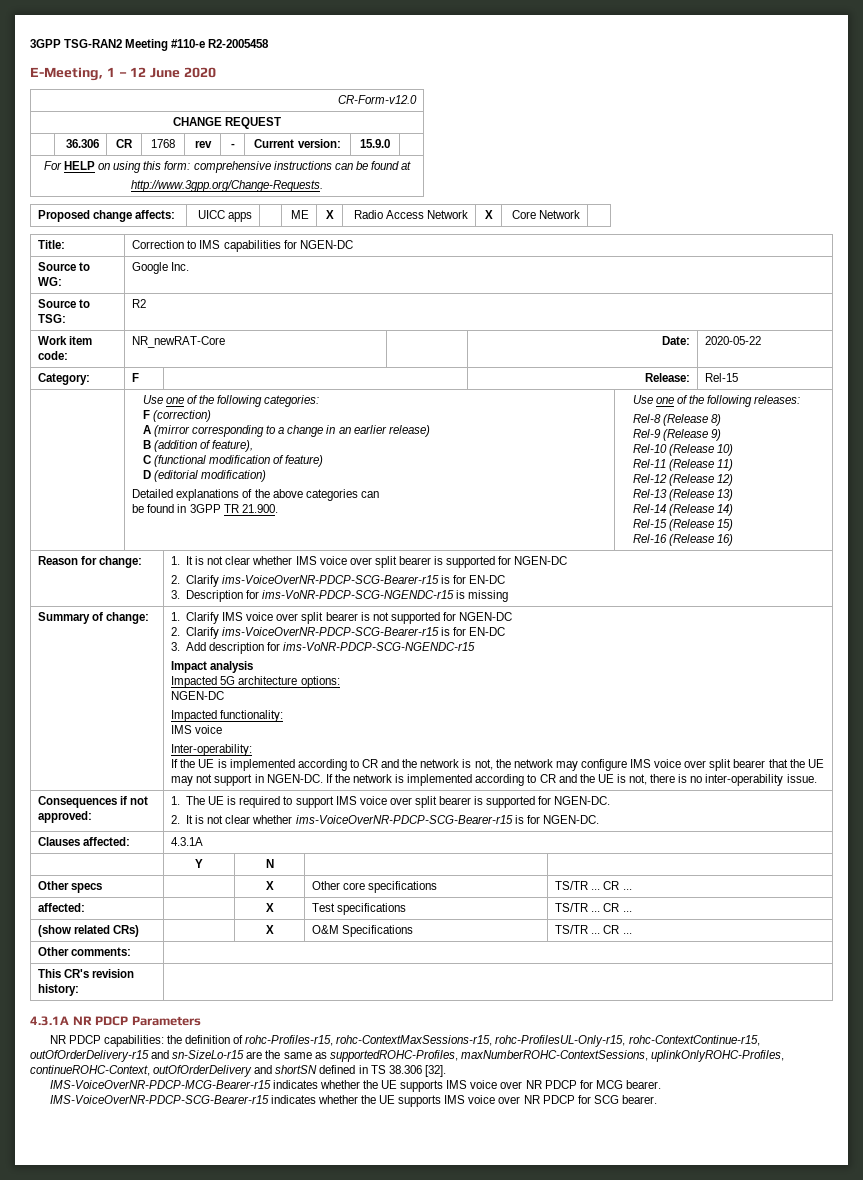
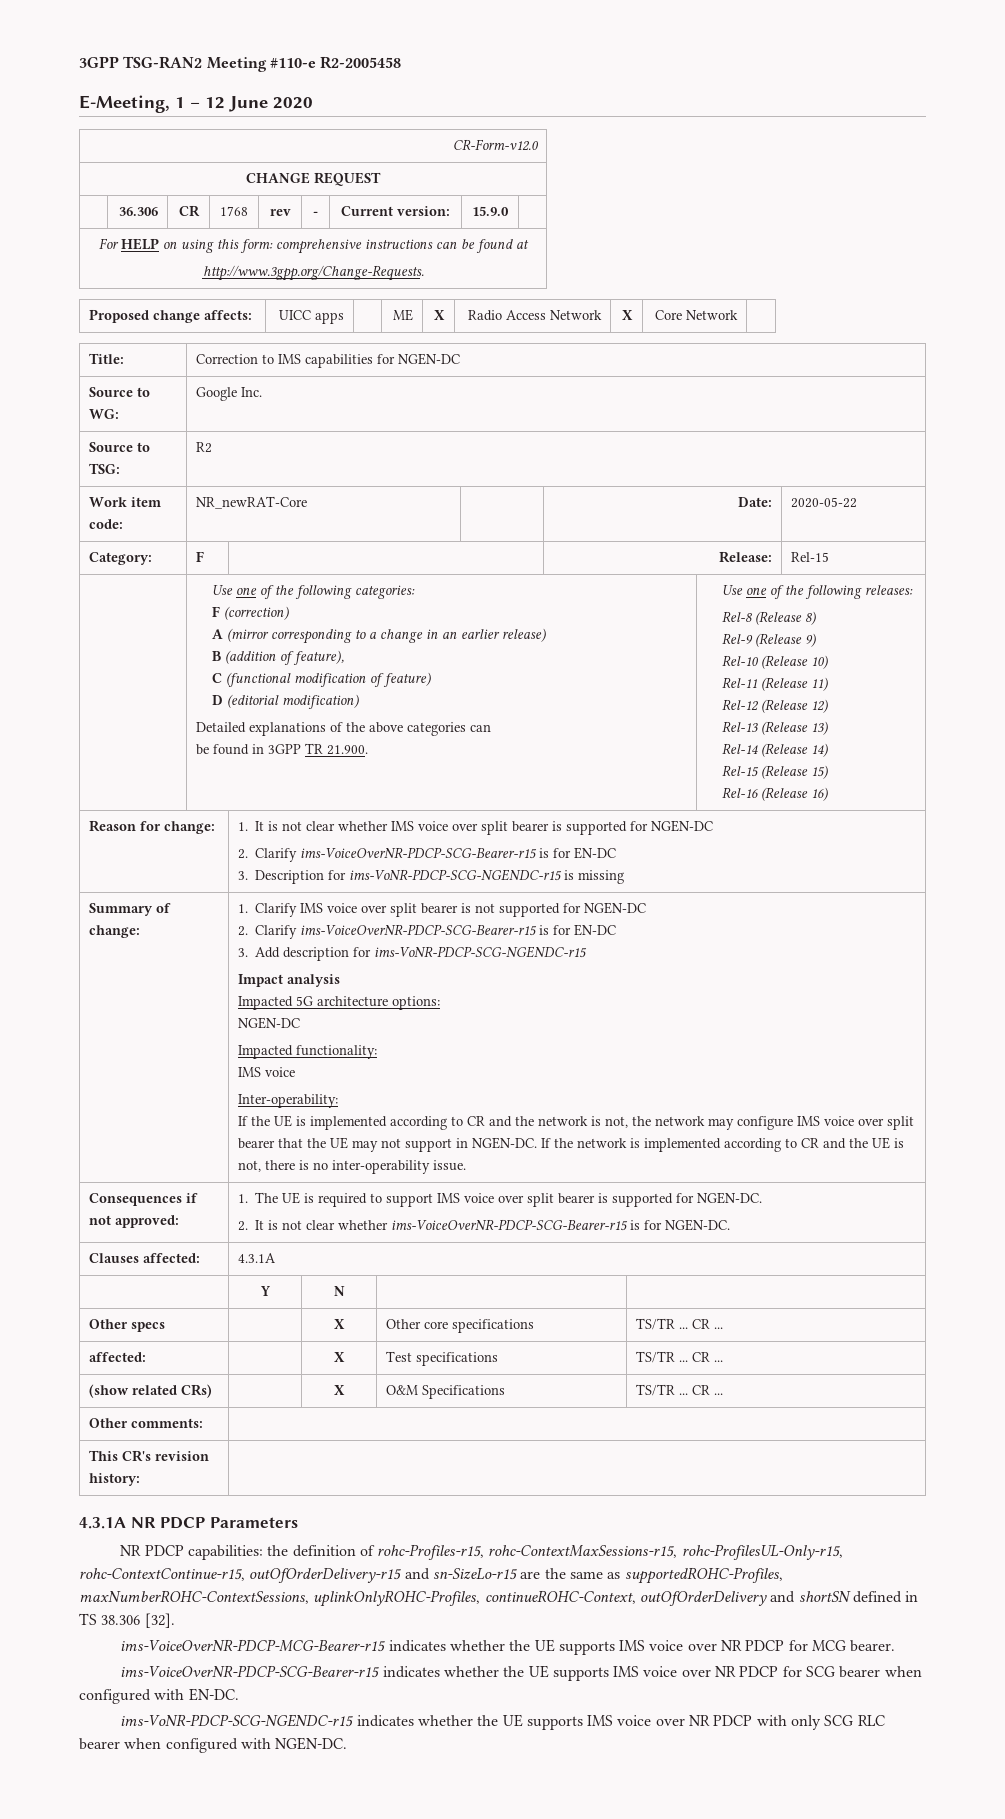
[49,1080,271,1089] IMS-VoiceOverNR-PDCP-MCG-Bearer-r15 -> [120,1639,386,1652] ims-VoiceOverNR-PDCP-MCG-Bearer-r15
[49,1095,269,1104] IMS-VoiceOverNR-PDCP-SCG-Bearer-r15 -> [120,1665,380,1678] ims-VoiceOverNR-PDCP-SCG-Bearer-r15
[621,1095,657,1104] bearer. -> [839,1666,922,1678] [79,1688,239,1704] [120,1714,885,1730] [79,1737,348,1753] bearer when configured with EN-DC. // ims-VoNR-PDCP-SCG-NGENDC-r15 indicates whether the UE supports IMS voice over NR PDCP with only SCG RLC bearer when configured with NGEN-DC.

